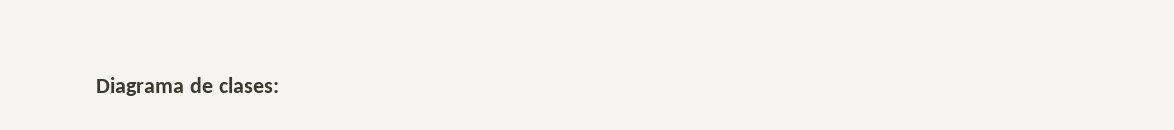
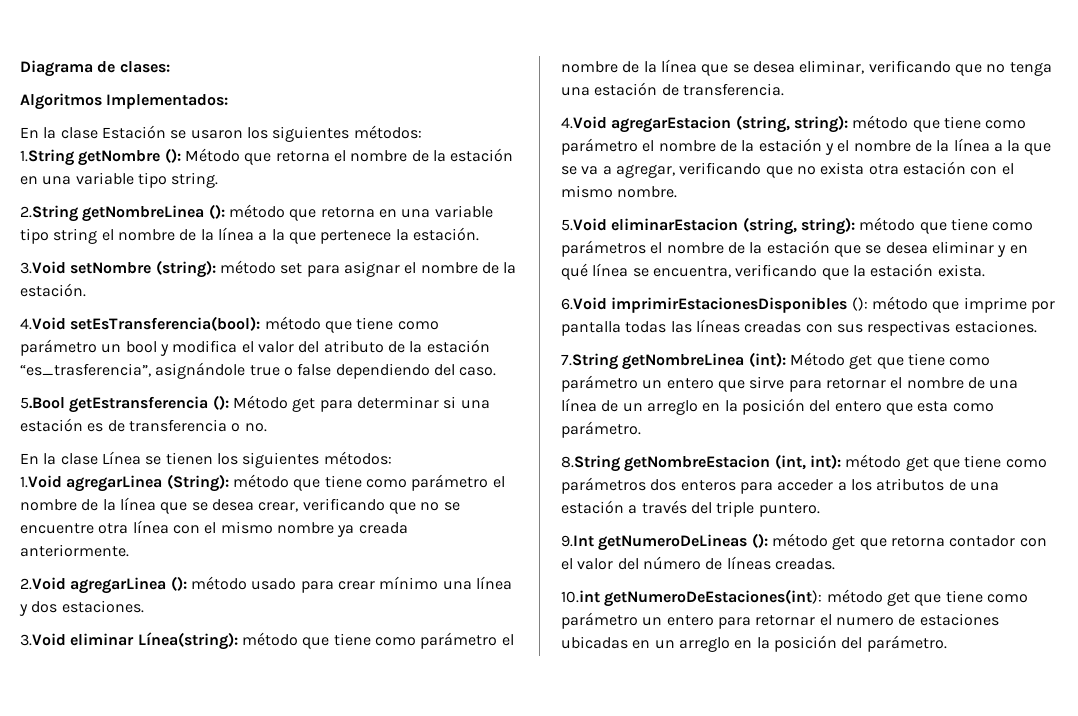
(279, 85) none -> [20,93,229,110] [20,125,422,142] [20,148,514,166] [20,172,219,188] [20,204,493,222] [20,227,479,244] [20,260,517,278] [20,283,86,297] [20,316,439,333] [20,339,490,356] [20,362,497,379] [20,395,490,413] [20,418,267,432] [20,451,392,468] [20,474,505,492] [20,497,460,514] [20,520,408,537] [20,544,129,557] [20,576,512,594] [19,600,144,616] [20,632,514,650] [561,59,1052,76] [561,82,784,96] [561,115,1027,133] [561,138,1052,155] [561,161,1014,178] [561,185,678,198] [561,217,1034,235] [561,240,1028,257] [561,263,985,280] [561,296,1055,313] [561,319,1037,336] [561,352,991,370] [561,375,1019,392] [561,398,994,415] [561,421,641,438] [561,454,1047,472] [561,477,999,494] [561,500,820,517] [561,533,1047,551] [561,556,835,570] [561,589,1028,607] [561,612,999,629] [561,635,947,652] // Algoritmos Implementados: // En la clase Estación se usaron los siguientes métodos: // 1.String getNombre (): Método que retorna el nombre de la estación en una variable tipo string. // 2.String getNombreLinea (): método que retorna en una variable tipo string el nombre de la línea a la que pertenece la estación. // 3.Void setNombre (string): método set para asignar el nombre de la estación. // 4.Void setEsTransferencia(bool): método que tiene como parámetro un bool y modifica el valor del atributo de la estación “es_trasferencia”, asignándole true o false dependiendo del caso. // 5.Bool getEstransferencia (): Método get para determinar si una estación es de transferencia o no. // En la clase Línea se tienen los siguientes métodos: // 1.Void agregarLinea (String): método que tiene como parámetro el nombre de la línea que se desea crear, verificando que no se encuentre otra línea con el mismo nombre ya creada anteriormente. // 2.Void agregarLinea (): método usado para crear mínimo una línea y dos estaciones. // 3.Void eliminar Línea(string): método que tiene como parámetro el nombre de la línea que se desea eliminar, verificando que no tenga una estación de transferencia. // 4.Void agregarEstacion (string, string): método que tiene como parámetro el nombre de la estación y el nombre de la línea a la que se va a agregar, verificando que no exista otra estación con el mismo nombre. // 5.Void eliminarEstacion (string, string): método que tiene como parámetros el nombre de la estación que se desea eliminar y en qué línea se encuentra, verificando que la estación exista. // 6.Void imprimirEstacionesDisponibles (): método que imprime por pantalla todas las líneas creadas con sus respectivas estaciones. // 7.String getNombreLinea (int): Método get que tiene como parámetro un entero que sirve para retornar el nombre de una línea de un arreglo en la posición del entero que esta como parámetro. // 8.String getNombreEstacion (int, int): método get que tiene como parámetros dos enteros para acceder a los atributos de una estación a través del triple puntero. // 9.Int getNumeroDeLineas (): método get que retorna contador con el valor del número de líneas creadas. // 10.int getNumeroDeEstaciones(int): método get que tiene como parámetro un entero para retornar el numero de estaciones ubicadas en un arreglo en la posición del parámetro.

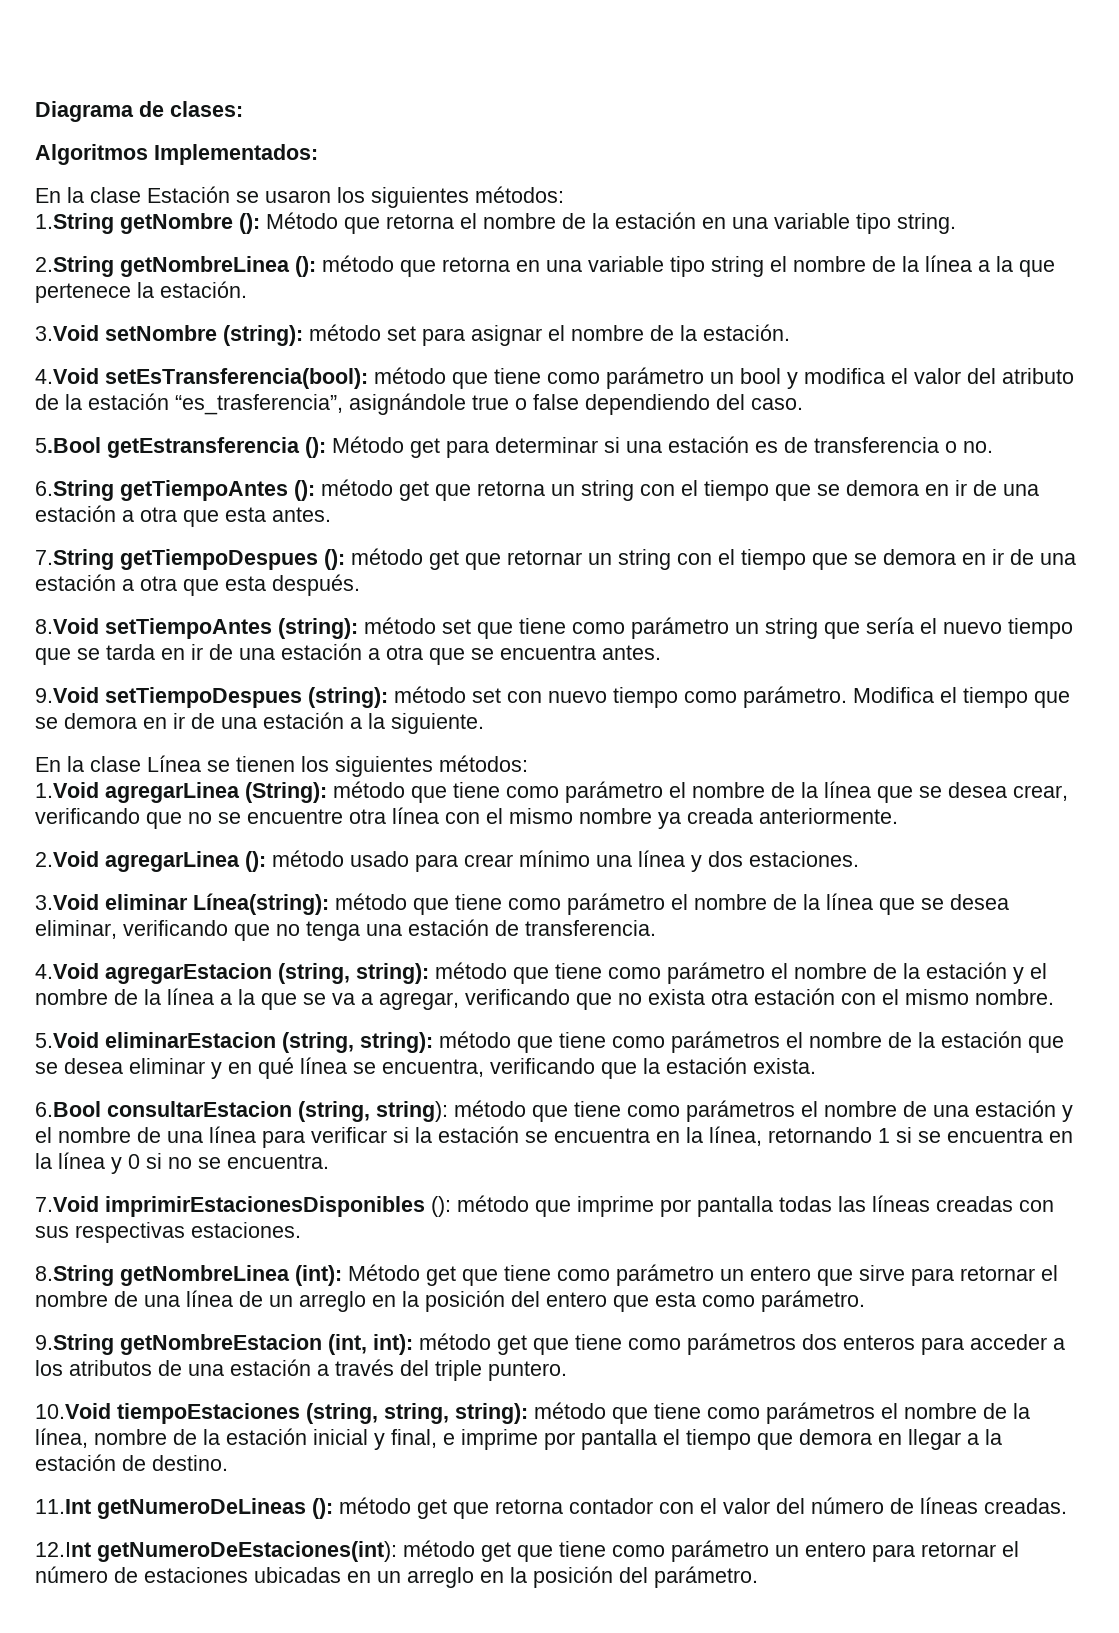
(267, 427) none -> [35,479,1039,501] [35,505,331,527] [35,548,1076,570] [35,574,360,596] [35,617,1073,639] [35,643,661,665] [35,686,1070,708] [35,712,484,734] // 6.String getTiempoAntes (): método get que retorna un string con el tiempo que se demora en ir de una estación a otra que esta antes. // 7.String getTiempoDespues (): método get que retornar un string con el tiempo que se demora en ir de una estación a otra que esta después. // 8.Void setTiempoAntes (string): método set que tiene como parámetro un string que sería el nuevo tiempo que se tarda en ir de una estación a otra que se encuentra antes. // 9.Void setTiempoDespues (string): método set con nuevo tiempo como parámetro. Modifica el tiempo que se demora en ir de una estación a la siguiente.
[561,297,607,310] 6.Void -> [35,1100,1073,1122] [35,1126,1073,1148] [35,1152,329,1174] [35,1196,99,1212] 6.Bool consultarEstacion (string, string): método que tiene como parámetros el nombre de una estación y el nombre de una línea para verificar si la estación se encuentra en la línea, retornando 1 si se encuentra en la línea y 0 si no se encuentra. // 7.Void
[561,353,618,370] 7.String -> [35,1265,114,1286] 8.String
[561,455,620,472] 8.String -> [35,1334,114,1355] 9.String
[561,535,594,547] 9.Int -> [35,1402,1030,1424] [35,1428,1002,1450] [35,1454,228,1471] [35,1499,91,1514] 10.Void tiempoEstaciones (string, string, string): método que tiene como parámetros el nombre de la línea, nombre de la estación inicial y final, e imprime por pantalla el tiempo que demora en llegar a la estación de destino. // 11.Int
[561,590,600,603] 10.int -> [35,1542,91,1557] 12.Int
[835,617,894,626] numero -> [35,1566,108,1583] número

